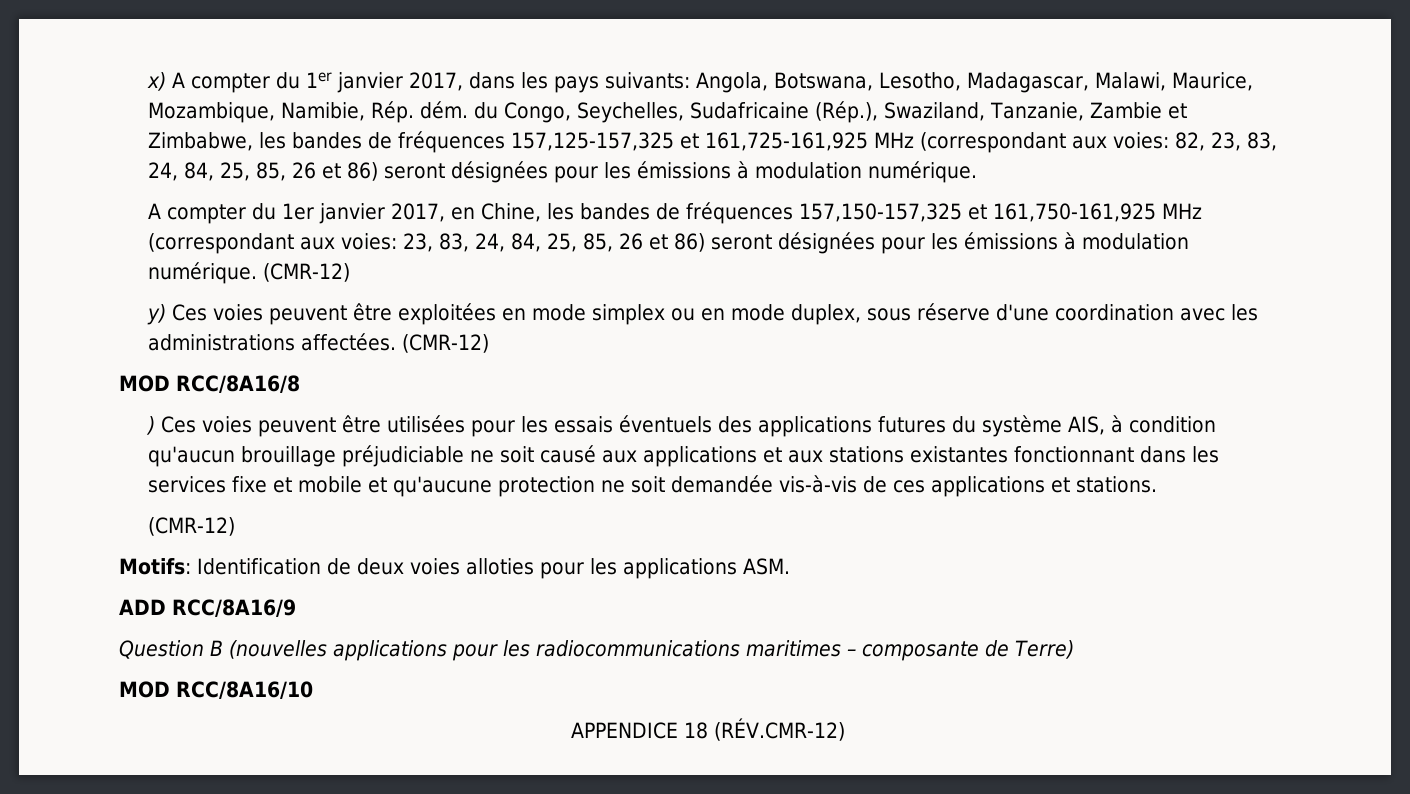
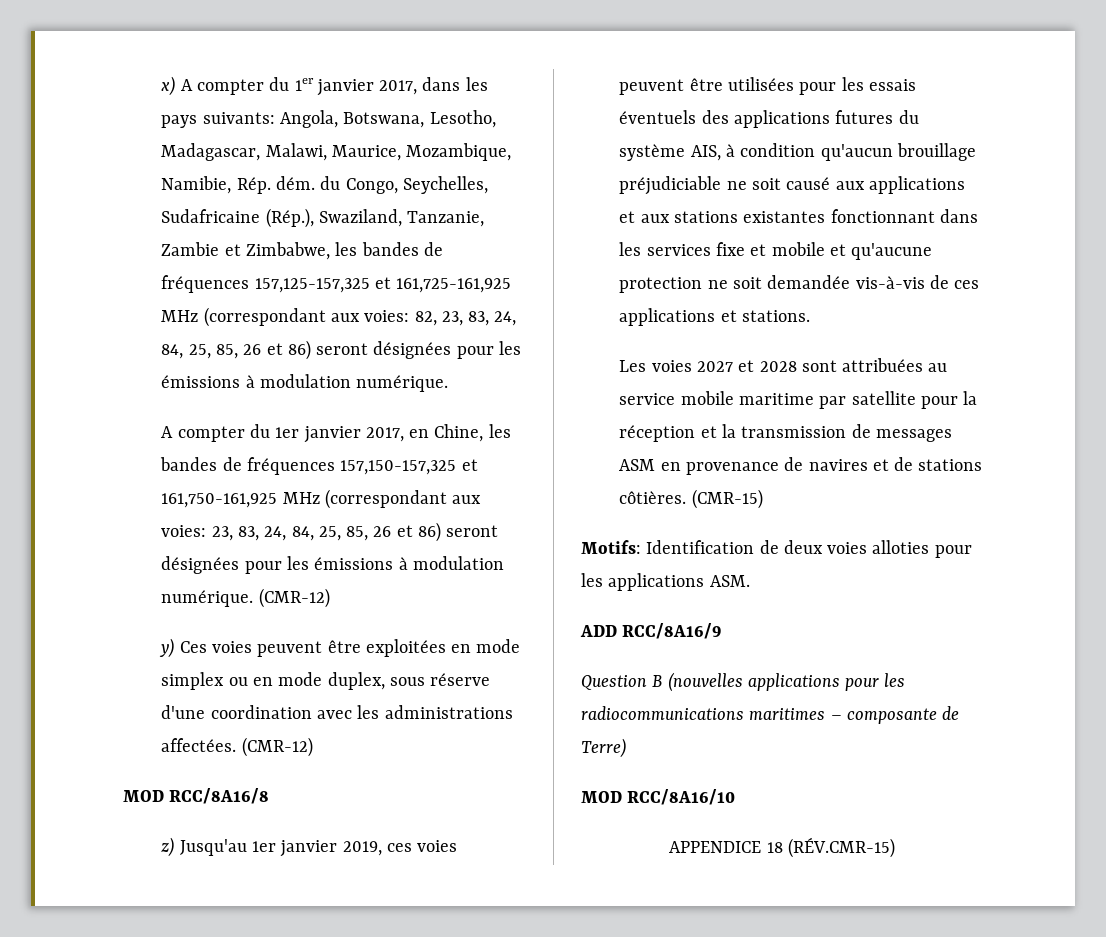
[145,416,196,435] ) Ces -> [161,837,412,857] z) Jusqu'au 1er janvier 2019, ces
[147,517,235,536] (CMR-12) -> [619,358,948,372] [619,391,978,409] [619,424,952,442] [619,457,983,475] [619,489,763,509] Les voies 2027 et 2028 sont attribuées au service mobile maritime par satellite pour la réception et la transmission de messages ASM en provenance de navires et de stations côtières. (CMR-15)
[714,718,846,741] (RÉV.CMR-12) -> [787,837,895,858] (RÉV.CMR-15)

